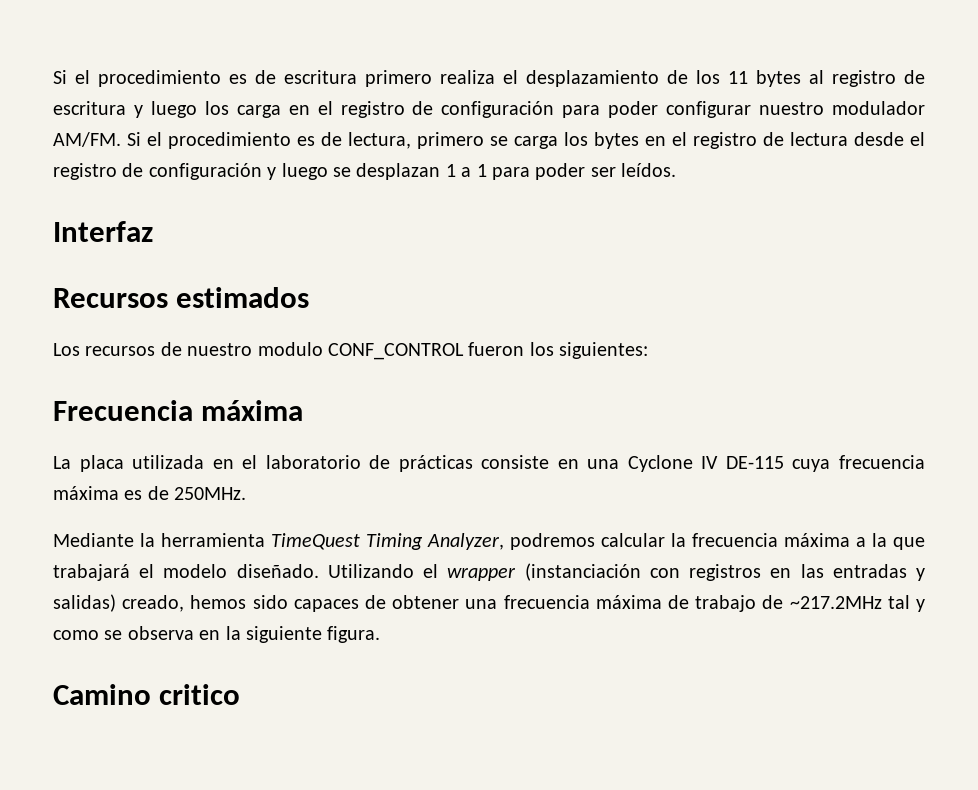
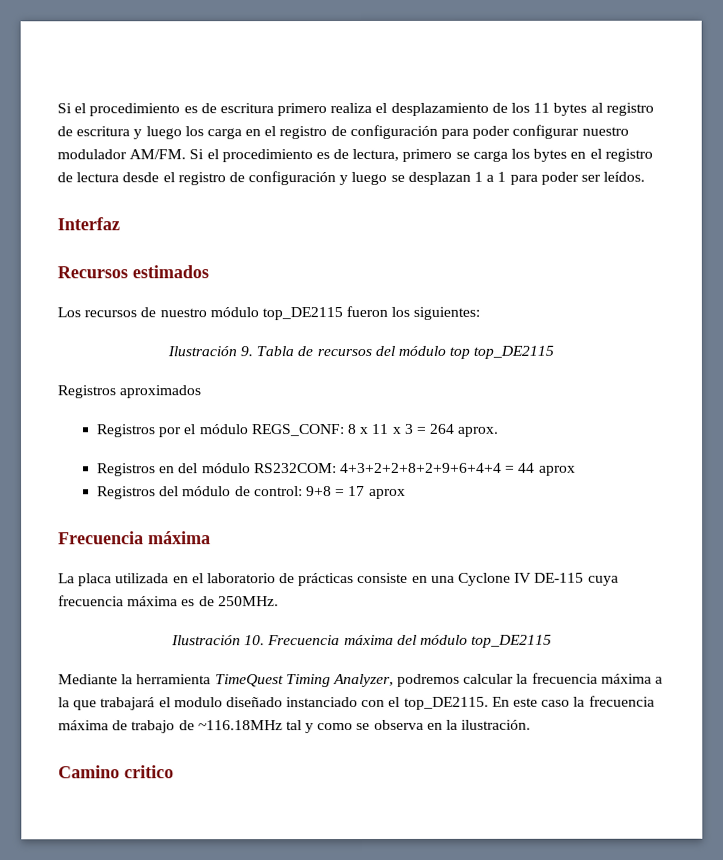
[257,342,464,360] modulo CONF_CONTROL -> [209,307,343,321] módulo top_DE2115
(649, 350) none -> [166,345,555,359] [57,385,202,399] [96,423,500,438] [97,462,576,477] [97,485,406,500] // Ilustración 9. Tabla de recursos del módulo top top_DE2115 // Registros aproximados // Registros por el módulo REGS_CONF: 8 x 11 x 3 = 264 aprox. // Registros en del módulo RS232COM: 4+3+2+2+8+2+9+6+4+4 = 44 aprox // Registros del módulo de control: 9+8 = 17 aprox
(247, 493) none -> [170,634,553,648] // Ilustración 10. Frecuencia máxima del módulo top_DE2115
[163,563,926,581] [53,594,498,612] modelo diseñado. Utilizando el wrapper (instanciación con registros en las entradas y salidas) creado, hemos sido capaces de obtener una -> [173,696,586,710] modulo diseñado instanciado con el top_DE2115. En este caso la
[789,596,882,609] ~217.2MHz -> [197,720,283,731] ~116.18MHz
[246,626,381,643] siguiente figura. -> [461,719,532,730] ilustración.

